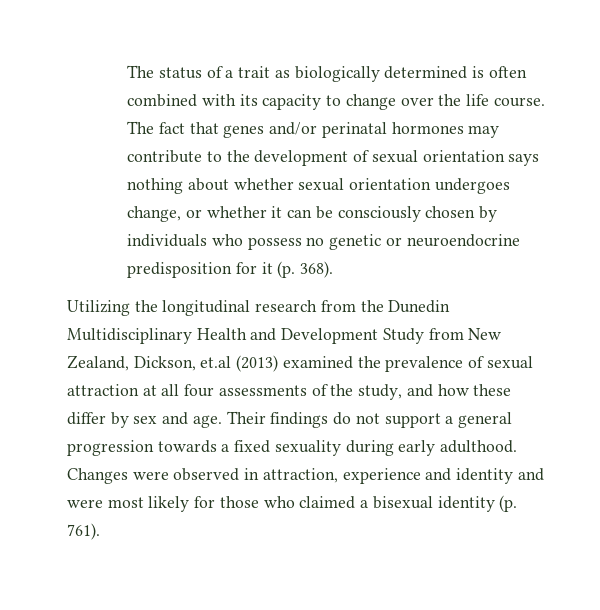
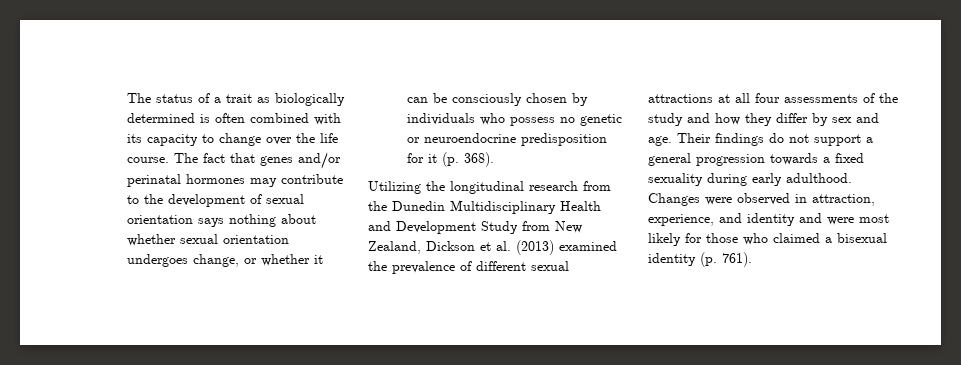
[133,356,232,371] Dickson, et.al -> [426,241,511,251] Dickson et al.
[486,356,533,369] [67,384,139,396] sexual attraction -> [476,261,569,271] [648,94,713,103] different sexual attractions
[358,384,403,400] study, -> [648,113,683,126] study
[473,384,512,396] these -> [745,113,772,126] they
[342,468,421,484] experience -> [648,214,714,226] experience,

